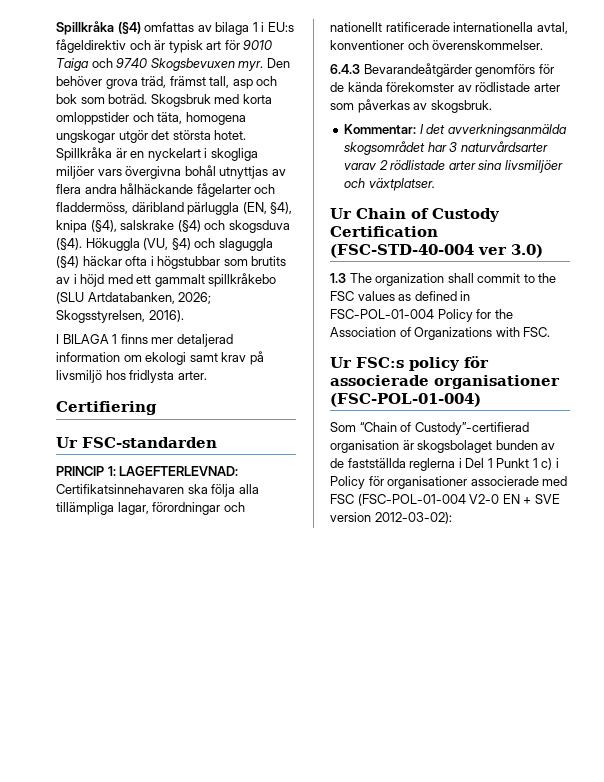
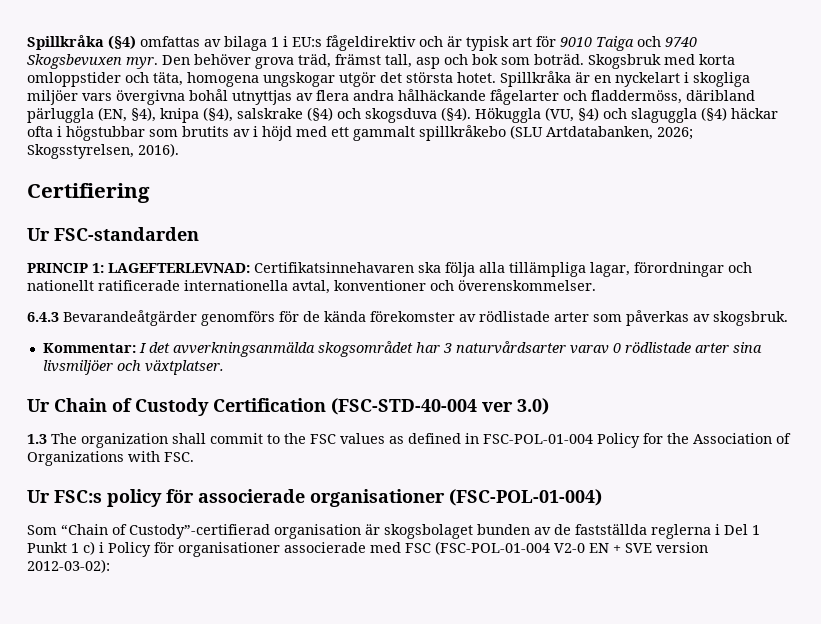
[56,334,233,347] [56,351,264,365] [56,370,207,383] // I BILAGA 1 finns mer detaljerad information om ekologi samt krav på livsmiljö hos fridlysta arter. -> (179, 150) none
[378,160,388,170] 2 -> [612,343,621,353] 0

